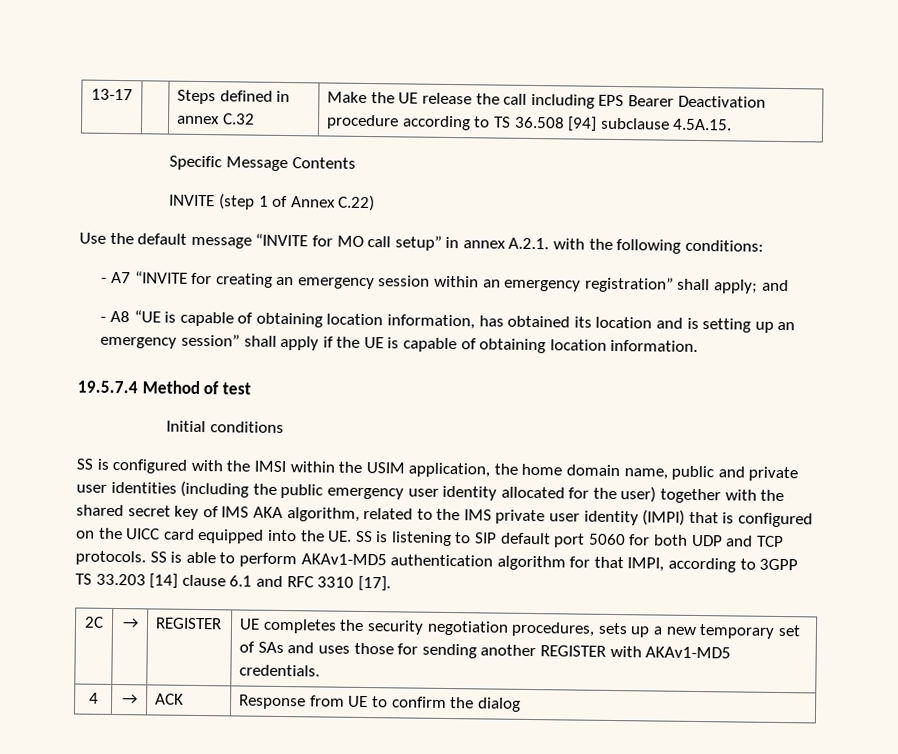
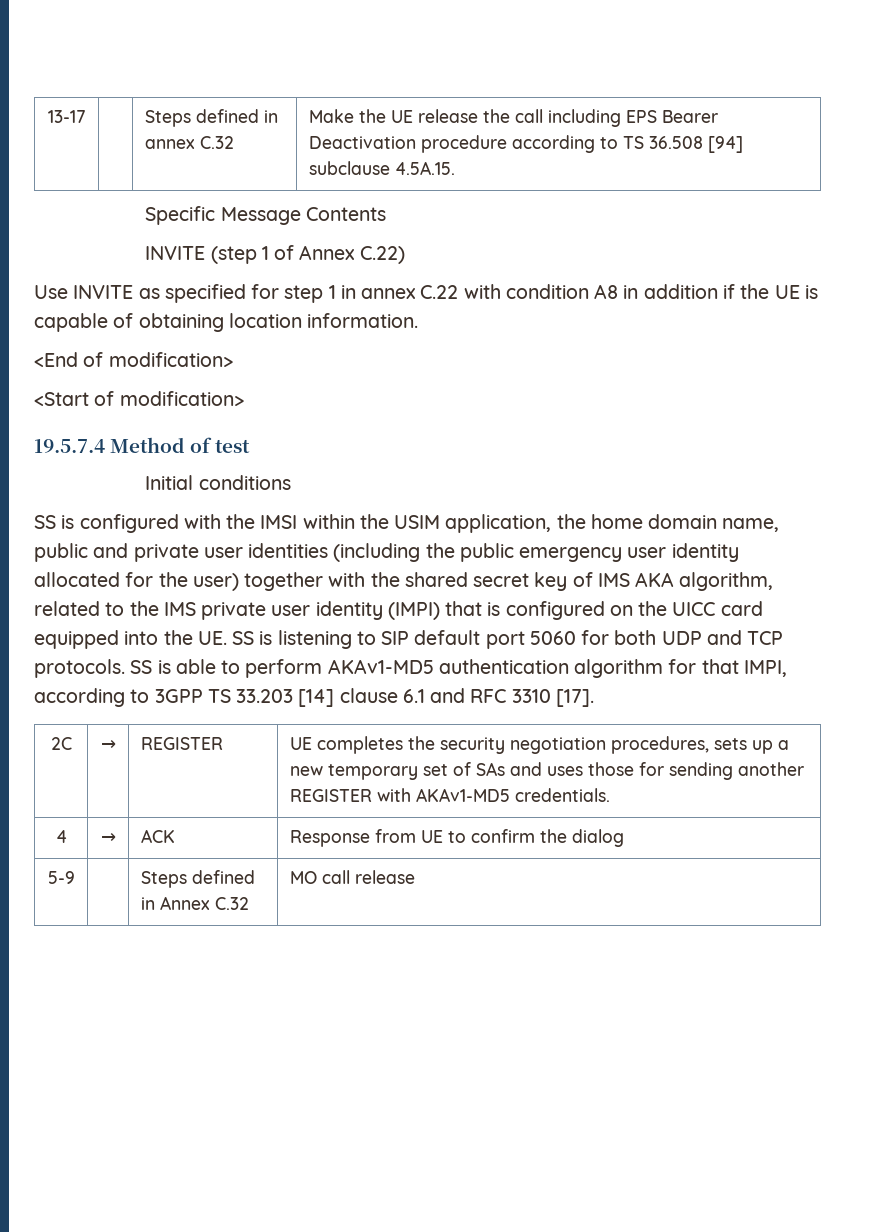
[109,232,764,254] [101,271,789,294] [100,310,796,333] [100,333,320,351] the default message “INVITE for MO call setup” in annex A.2.1. with the following conditions: // - A7 “INVITE for creating an emergency session within an emergency registration” shall apply; and // - A8 “UE is capable of obtaining location information, has obtained its location and is setting up an emergency session” shall apply -> [73,284,718,303] INVITE as specified for step 1 in annex C.22 with condition A8 in addition
(699, 346) none -> [34,352,233,367] [34,391,244,406] // <End of modification> // <Start of modification>
(521, 704) none -> [47,871,75,884] [140,870,255,888] [140,896,249,910] [289,870,415,884] // 5-9 | | Steps defined in Annex C.32 | MO call release

